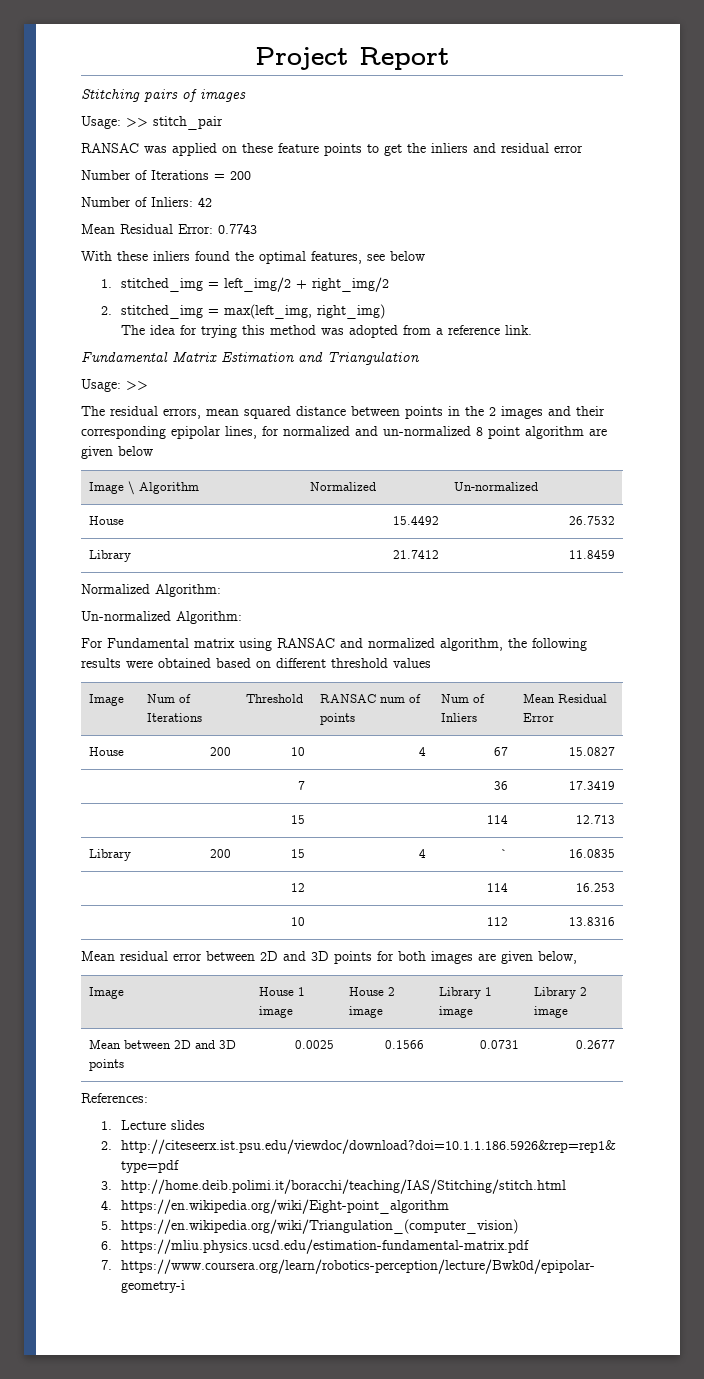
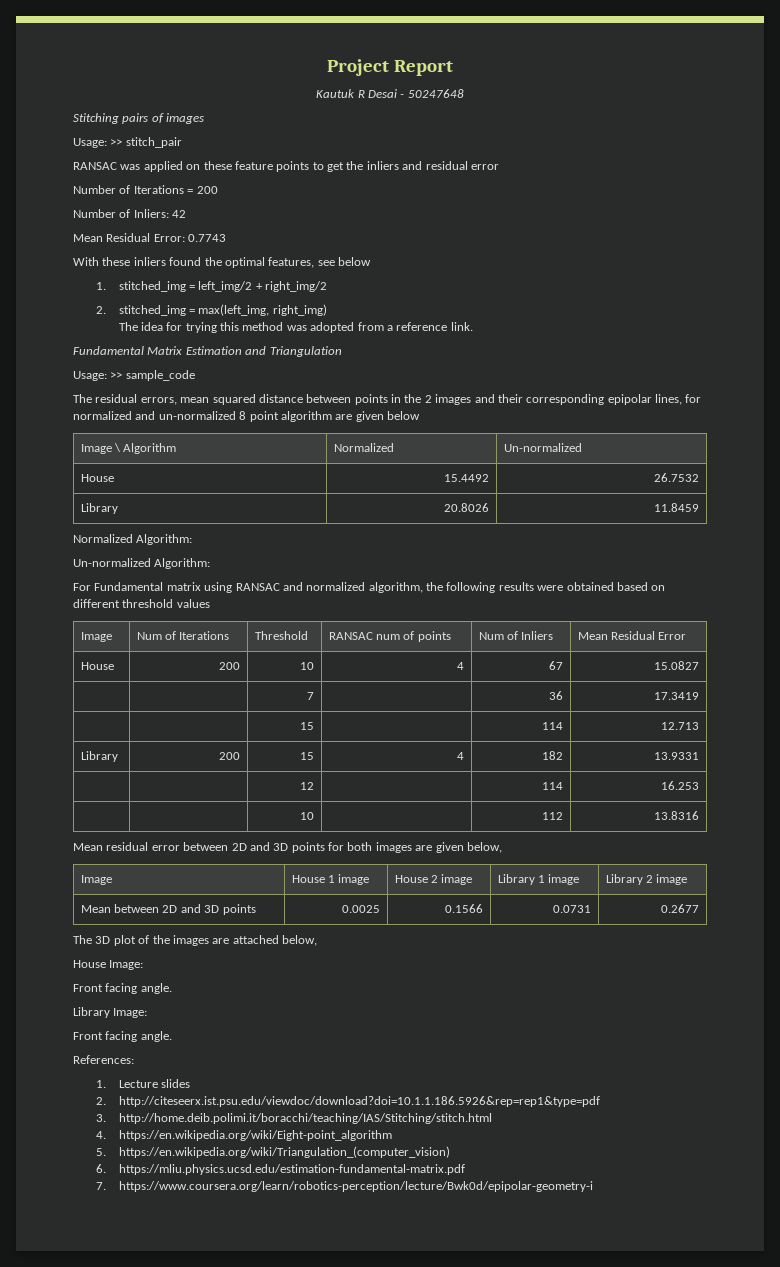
(450, 58) none -> [316,89,464,98] // Kautuk R Desai - 50247648
(148, 385) none -> [125,370,195,381] sample_code
[393,550,440,559] 21.7412 -> [444,503,490,512] 20.8026
[501,849,509,858] [569,849,616,858] ` | 16.0835 -> [542,751,564,760] [654,752,700,760] 182 | 13.9331
(616, 1044) none -> [73,935,317,946] [73,960,144,970] [73,983,172,994] [73,1007,148,1018] [73,1031,172,1042] // The 3D plot of the images are attached below, // House Image: // Front facing angle. // Library Image: // Front facing angle.

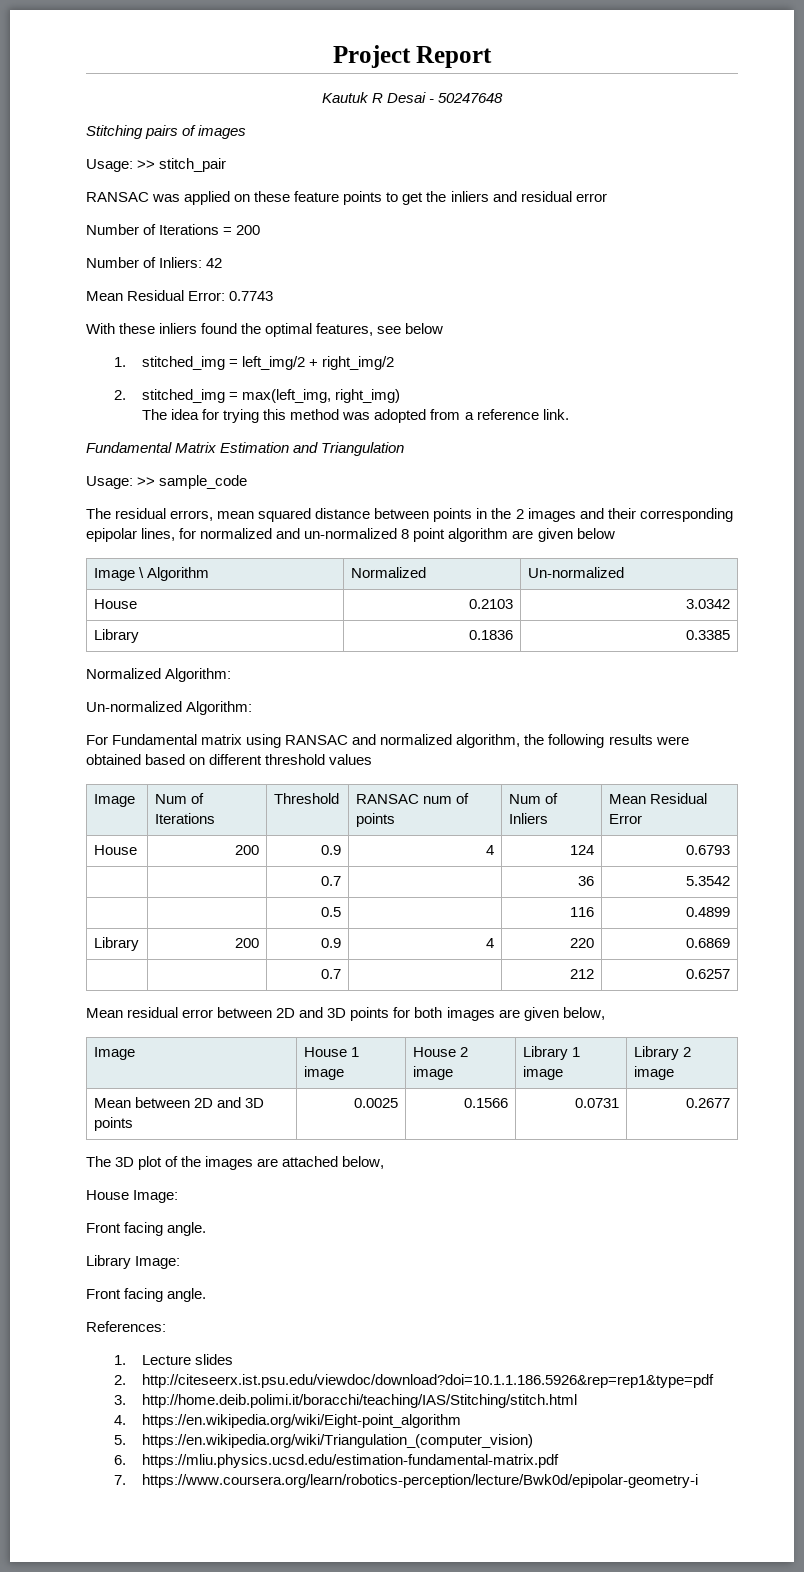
[444,474,490,482] [654,473,700,482] [80,503,118,514] [444,503,490,512] [654,503,700,512] 15.4492 | 26.7532 // Library | 20.8026 | 11.8459 -> [469,599,514,609] [686,599,731,609] [93,629,139,643] [469,630,514,640] [686,630,731,640] 0.2103 | 3.0342 // Library | 0.1836 | 0.3385
[300,662,315,670] [457,662,465,670] [549,661,564,670] [654,661,700,670] [307,692,315,700] [549,691,564,700] [654,692,700,700] [300,722,315,730] [542,722,564,730] [661,722,700,730] 10 | 4 | 67 | 15.0827 // | | 7 | | 36 | 17.3419 // | | 15 | | 114 | 12.713 -> [321,845,342,855] [486,845,495,855] [570,845,595,855] [686,845,731,855] [321,876,342,886] [578,876,595,886] [686,876,731,886] [321,907,342,917] [570,907,595,917] [686,907,731,917] 0.9 | 4 | 124 | 0.6793 // | | 0.7 | | 36 | 5.3542 // | | 0.5 | | 116 | 0.4899
[300,752,315,760] [457,752,465,760] [542,751,564,760] [654,752,700,760] [300,782,315,790] [542,782,564,790] [661,781,700,790] [300,812,315,820] [542,812,564,820] [654,811,700,820] 15 | 4 | 182 | 13.9331 // | | 12 | | 114 | 16.253 // | | 10 | | 112 | 13.8316 -> [321,938,342,948] [486,938,495,948] [570,938,595,948] [686,938,731,948] [321,969,342,979] [570,969,595,979] [686,969,731,979] 0.9 | 4 | 220 | 0.6869 // | | 0.7 | | 212 | 0.6257

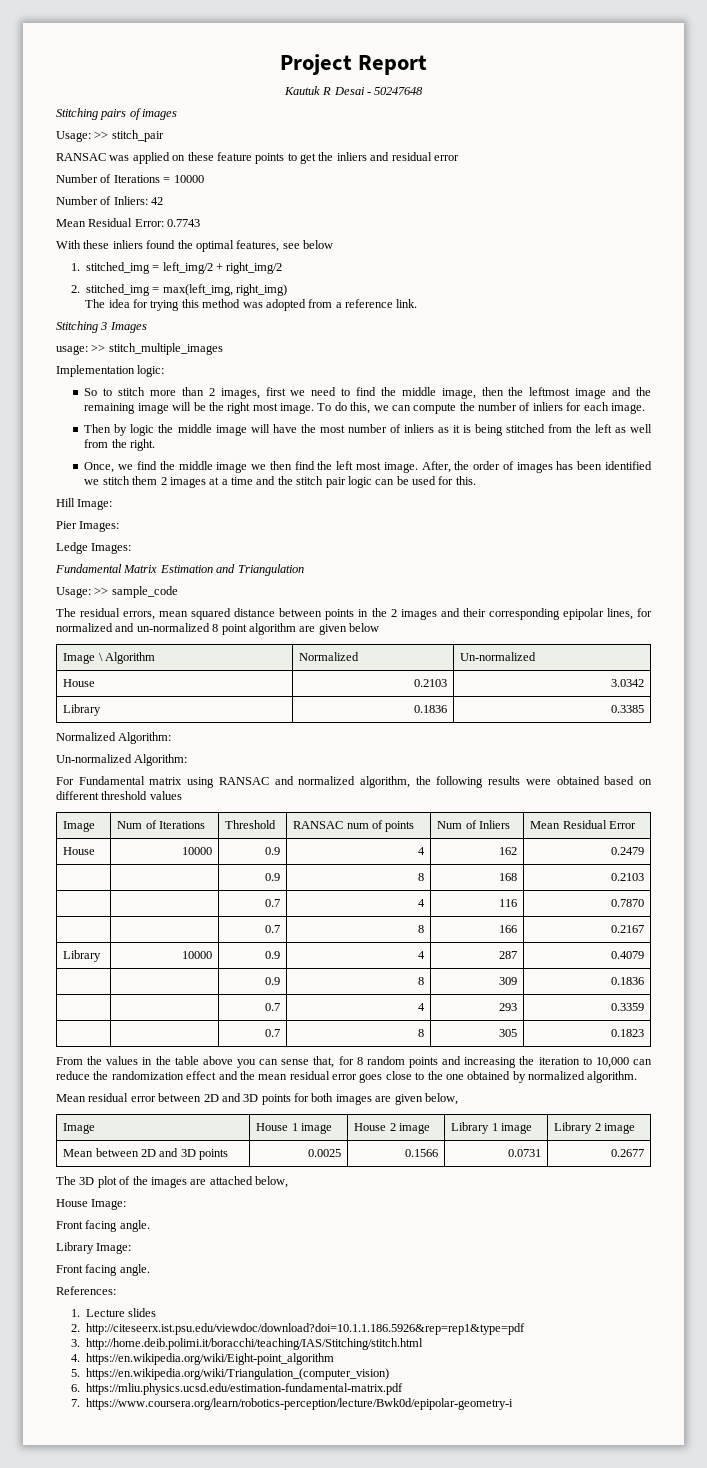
[236,225,261,235] 200 -> [173,175,204,183] 10000
(569, 414) none -> [56,321,147,333] [56,343,223,355] [56,365,165,377] [84,387,652,399] [84,402,645,414] [84,424,653,436] [84,439,156,451] [84,461,653,473] [84,476,476,488] [56,498,113,510] [56,521,120,532] [56,542,132,554] // Stitching 3 Images // usage: >> stitch_multiple_images // Implementation logic: // So to stitch more than 2 images, first we need to find the middle image, then the leftmost image and the remaining image will be the right most image. To do this, we can compute the number of inliers for each image. // Then by logic the middle image will have the most number of inliers as it is being stitched from the left as well from the right. // Once, we find the middle image we then find the left most image. After, the order of images has been identified we stitch them 2 images at a time and the stitch pair logic can be used for this. // Hill Image: // Pier Images: // Ledge Images:
[235,845,260,855] [321,845,342,855] [486,845,495,855] [570,845,595,855] [686,845,731,855] [321,876,342,886] [578,876,595,886] [686,876,731,886] [321,907,342,917] [570,907,595,917] [686,907,731,917] [93,937,139,951] [235,938,260,948] [321,938,342,948] [486,938,495,948] [570,938,595,948] [686,938,731,948] [321,969,342,979] [570,969,595,979] [686,969,731,979] 200 | 0.9 | 4 | 124 | 0.6793 // | | 0.7 | | 36 | 5.3542 // | | 0.5 | | 116 | 0.4899 // Library | 200 | 0.9 | 4 | 220 | 0.6869 // | | 0.7 | | 212 | 0.6257 -> [181,847,212,855] [264,847,280,855] [417,847,425,855] [498,847,517,855] [610,847,644,855] [264,873,280,881] [417,873,424,881] [498,873,517,881] [610,873,644,881] [264,899,280,907] [417,899,425,907] [498,899,517,907] [610,899,644,907] [264,925,280,933] [417,925,424,933] [498,925,517,933] [610,925,644,933] [63,950,102,962] [181,951,212,959] [264,951,280,959] [417,951,425,959] [498,951,517,959] [610,951,644,959] [264,977,280,985] [417,977,424,985] [498,977,517,985] [610,977,644,985] [264,1003,280,1011] [417,1003,425,1011] [498,1003,517,1011] [610,1003,644,1011] [264,1029,280,1037] [417,1029,424,1037] [498,1029,517,1037] [610,1029,644,1037] [56,1056,652,1068] [56,1071,638,1083] 10000 | 0.9 | 4 | 162 | 0.2479 // | | 0.9 | 8 | 168 | 0.2103 // | | 0.7 | 4 | 116 | 0.7870 // | | 0.7 | 8 | 166 | 0.2167 // Library | 10000 | 0.9 | 4 | 287 | 0.4079 // | | 0.9 | 8 | 309 | 0.1836 // | | 0.7 | 4 | 293 | 0.3359 // | | 0.7 | 8 | 305 | 0.1823 // From the values in the table above you can sense that, for 8 random points and increasing the iteration to 10,000 can reduce the randomization effect and the mean residual error goes close to the one obtained by normalized algorithm.

